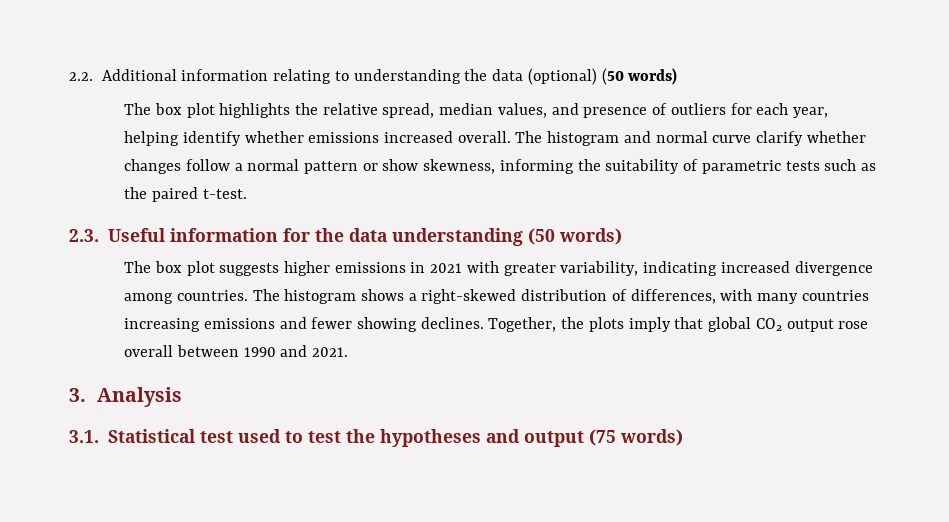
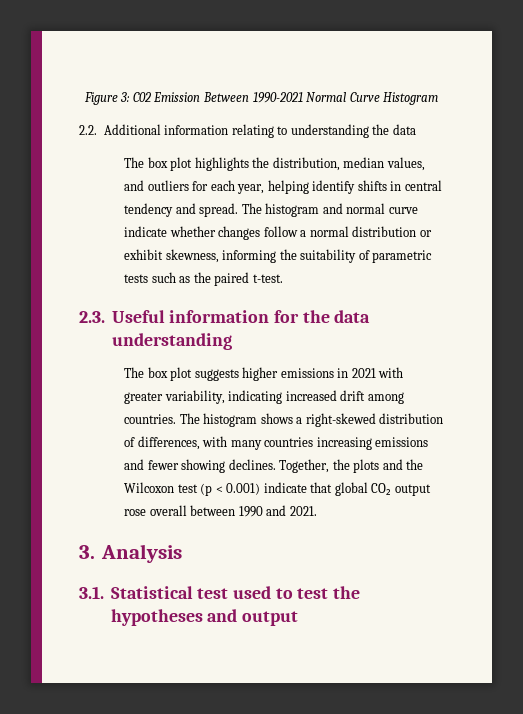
(69, 76) none -> [83,92,439,105] Figure 3: C02 Emission Between 1990-2021 Normal Curve Histogram //
[527,68,678,85] (optional) (50 words) -> (416, 129) none
[322,103,435,118] relative spread, -> [272,157,340,171] distribution,
[583,103,668,118] presence of -> (145, 185) none
[244,131,511,143] whether emissions increased overall. -> [357,180,442,191] [124,203,239,217] shifts in central tendency and spread.
[756,131,804,146] clarify -> [124,226,168,237] indicate
[303,159,419,174] pattern or show -> [352,226,432,237] [124,249,164,260] distribution or exhibit
[527,228,622,245] (50 words) -> (232, 341) none
[794,261,873,276] divergence -> [340,390,366,401] drift
[628,317,671,332] imply -> [382,459,424,470] [124,482,307,496] and the Wilcoxon test (p < 0.001) indicate
[588,429,683,446] (75 words) -> (298, 618) none

